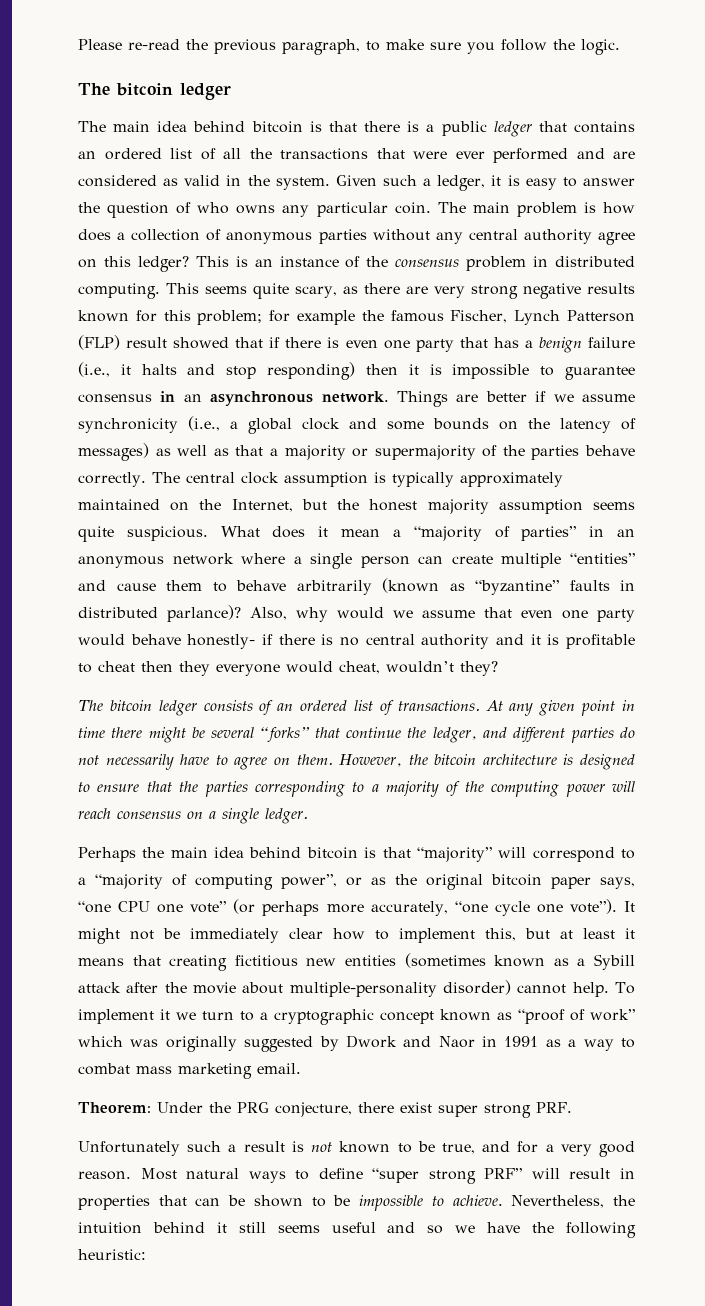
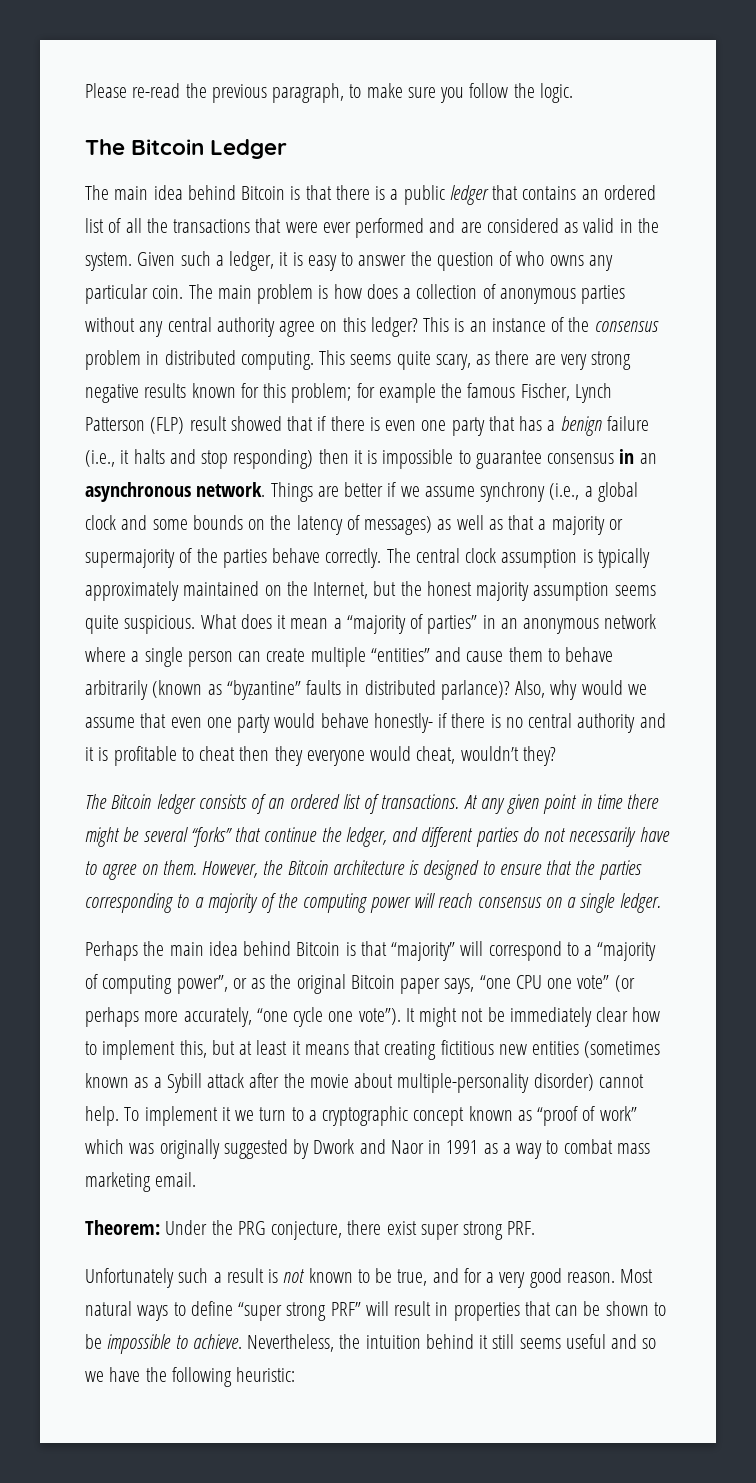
[116,83,231,100] bitcoin ledger -> [131,139,288,159] Bitcoin Ledger
[251,121,303,133] bitcoin -> [241,186,286,200] Bitcoin
[78,418,178,433] synchronicity -> [480,482,546,502] synchrony
[109,700,152,711] bitcoin -> [111,794,152,809] Bitcoin
[434,754,477,765] bitcoin -> [287,860,328,875] Bitcoin
[306,847,358,859] bitcoin -> [296,942,341,956] Bitcoin
[491,874,542,886] bitcoin -> [350,975,395,989] Bitcoin

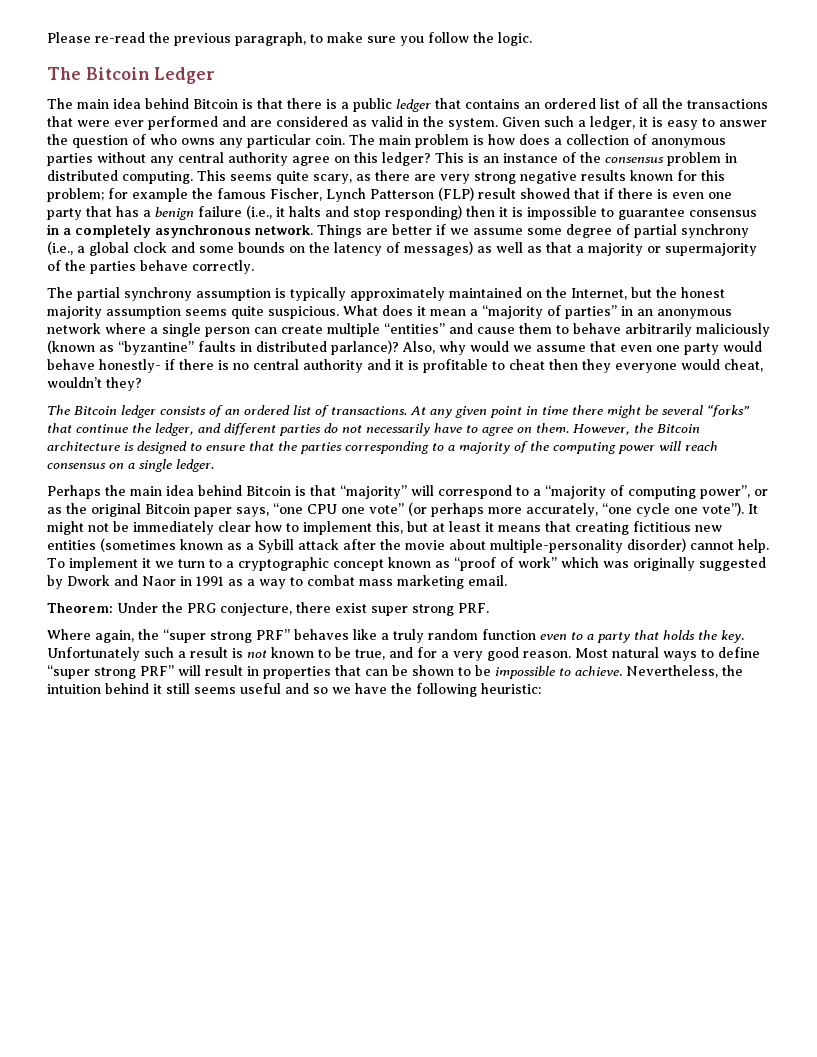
[639,453,657,464] an -> [63,225,151,238] a completely
(475, 491) none -> [527,224,677,238] some degree of partial
[386,548,497,563] The central clock -> [47,287,192,301] // The partial synchrony
(148, 690) none -> [696,323,770,337] maliciously
(536, 1228) none -> [47,629,744,643] Where again, the “super strong PRF” behaves like a truly random function even to a party that holds the key.

